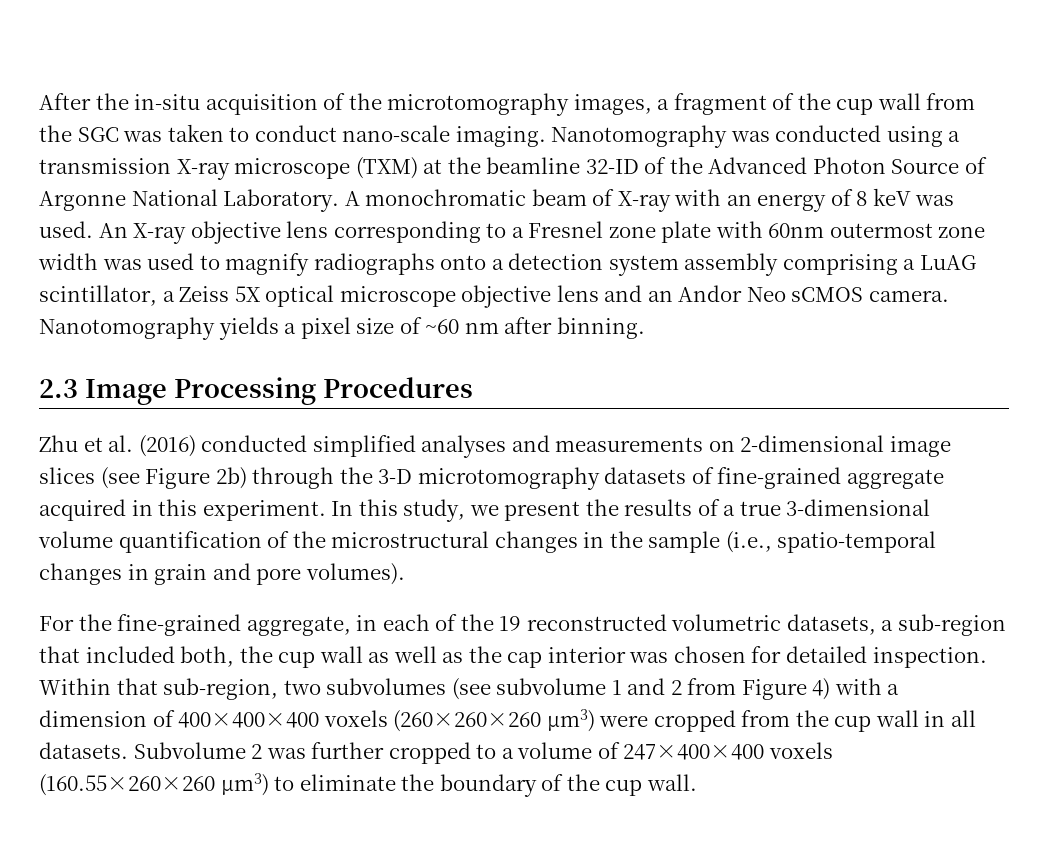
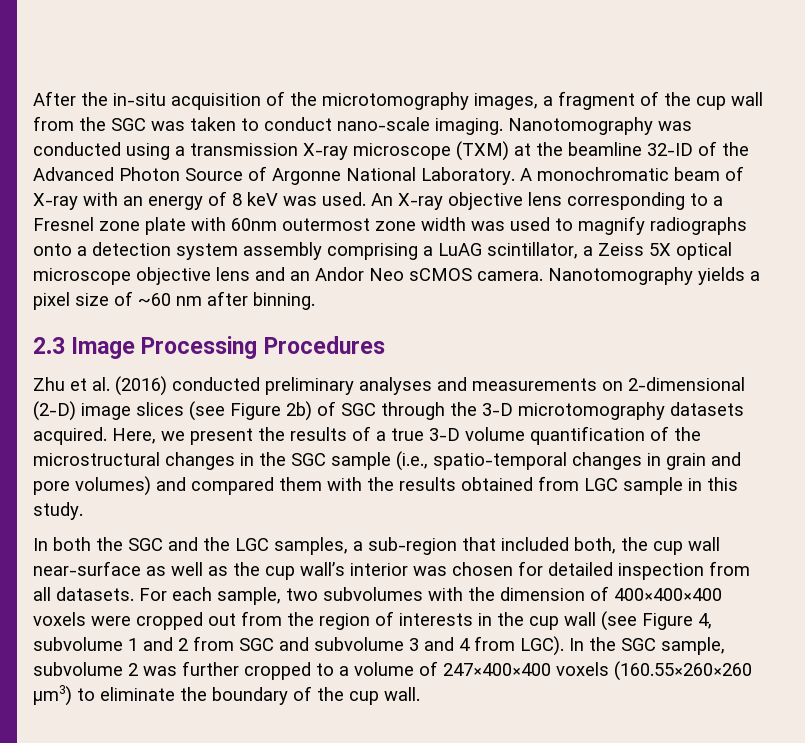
[312,435,416,457] simplified -> [265,377,354,395] preliminary
(885, 443) none -> [33,401,76,421] (2-D)
(247, 478) none -> [317,401,376,416] of SGC
[691,467,944,489] [39,499,466,522] of fine-grained aggregate acquired in this experiment. In this study, -> [33,427,156,445] acquired. Here,
[786,499,931,516] 3-dimensional -> [429,428,460,441] 3-D
(643, 539) none -> [291,453,326,466] SGC
[305,563,405,585] [39,614,876,636] volumes). // For the fine-grained aggregate, in each of the 19 reconstructed volumetric datasets, -> [75,476,738,496] [33,502,83,520] [33,537,348,555] volumes) and compared them with the results obtained from LGC sample in this study. // In both the SGC and the LGC samples,
(363, 654) none -> [33,561,141,576] near-surface
[507,652,543,668] cap -> [265,562,345,580] cup wall’s
[872,647,987,668] [39,678,491,700] inspection. Within that sub-region, two subvolumes (see -> [618,561,750,580] [33,586,722,605] [33,611,712,631] inspection from all datasets. For each sample, two subvolumes with the dimension of 400×400×400 voxels were cropped out from the region of interests in the cup wall (see Figure 4,
[741,678,900,700] [39,709,976,732] [39,742,246,759] Figure 4) with a dimension of 400×400×400 voxels (260×260×260 µm3) were cropped from the cup wall in all datasets. Subvolume -> [239,636,725,656] [33,662,123,676] SGC and subvolume 3 and 4 from LGC). In the SGC sample, subvolume

